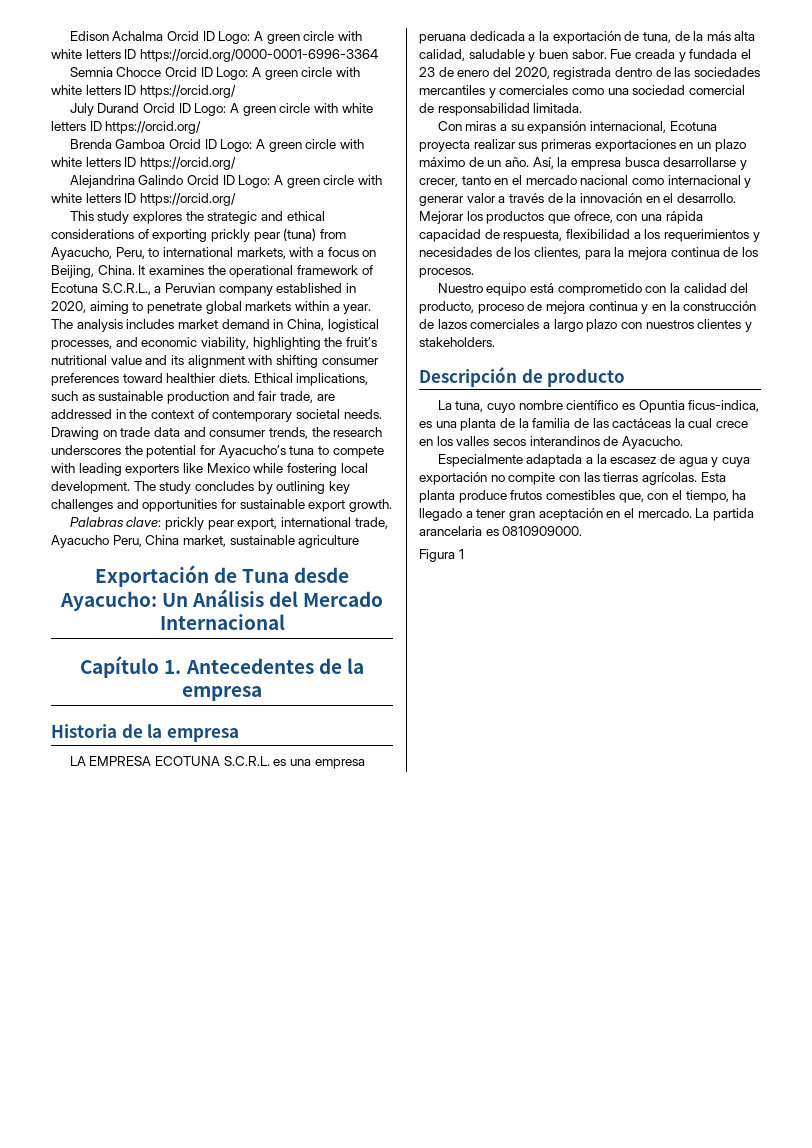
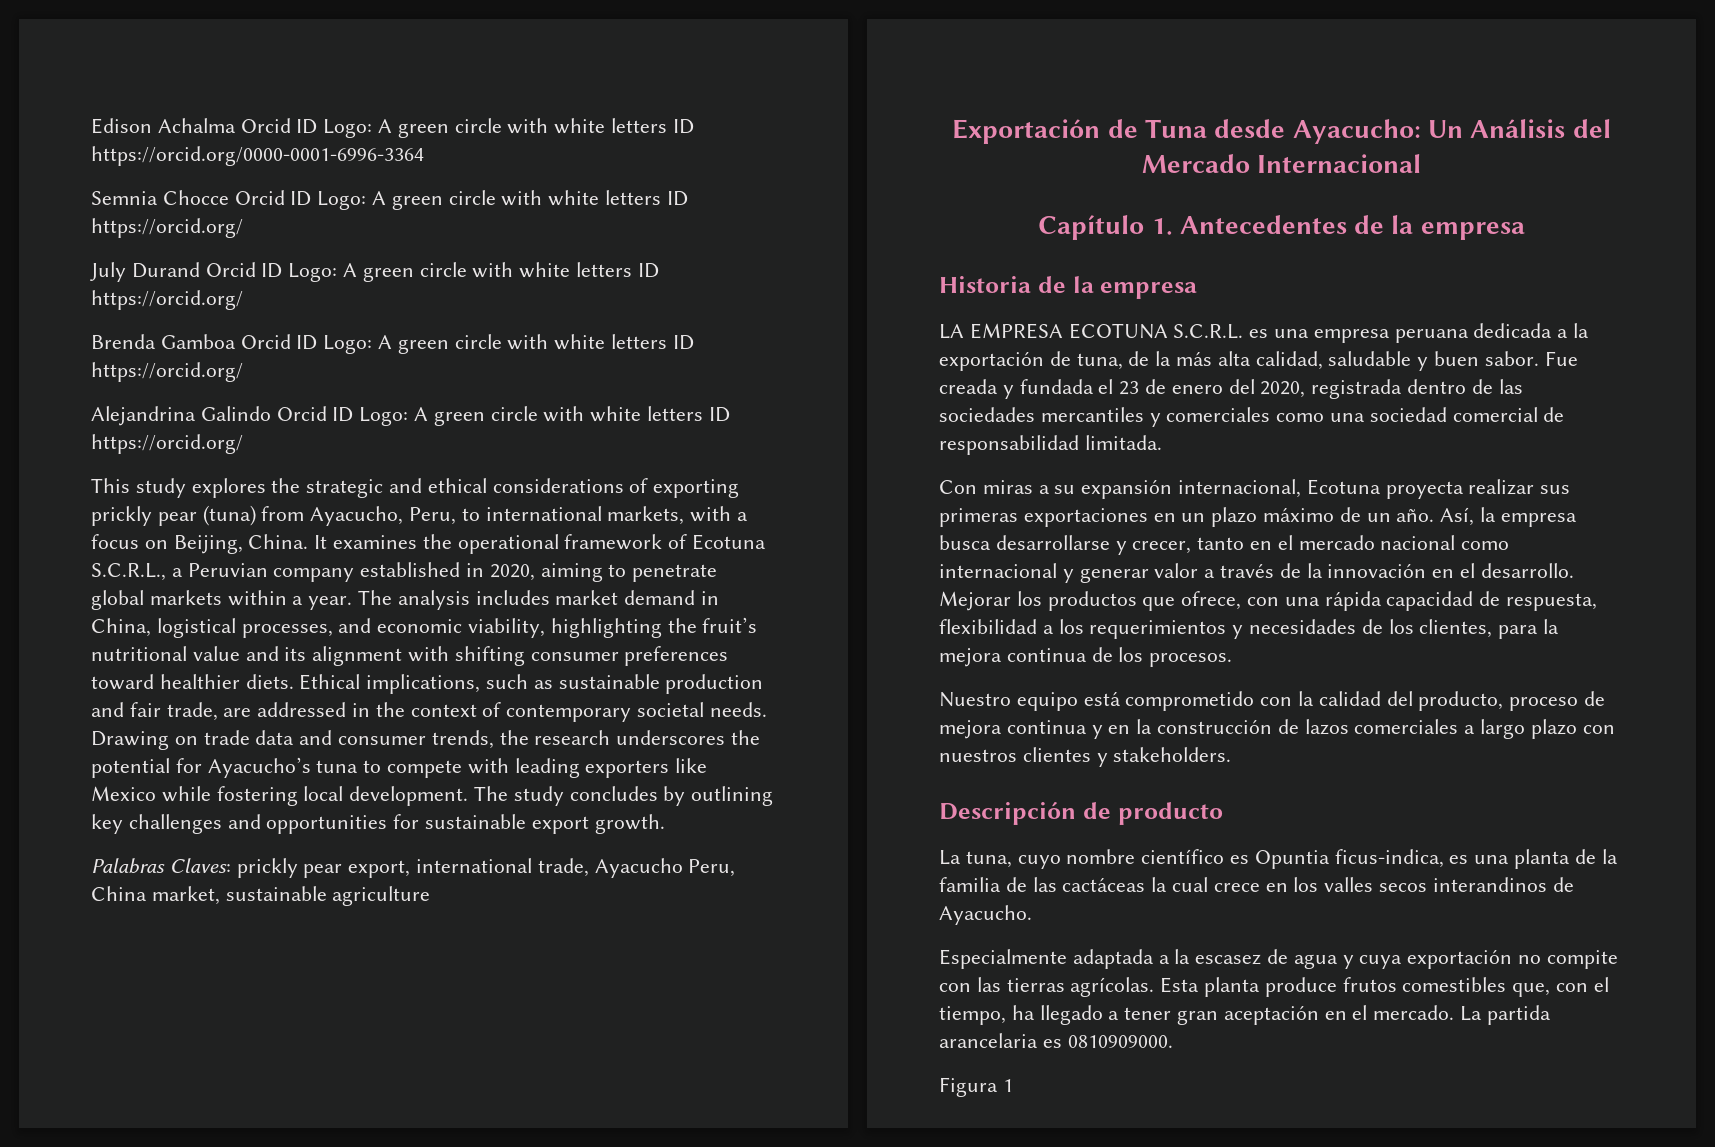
[126,517,162,527] clave: -> [169,858,231,873] Claves:

